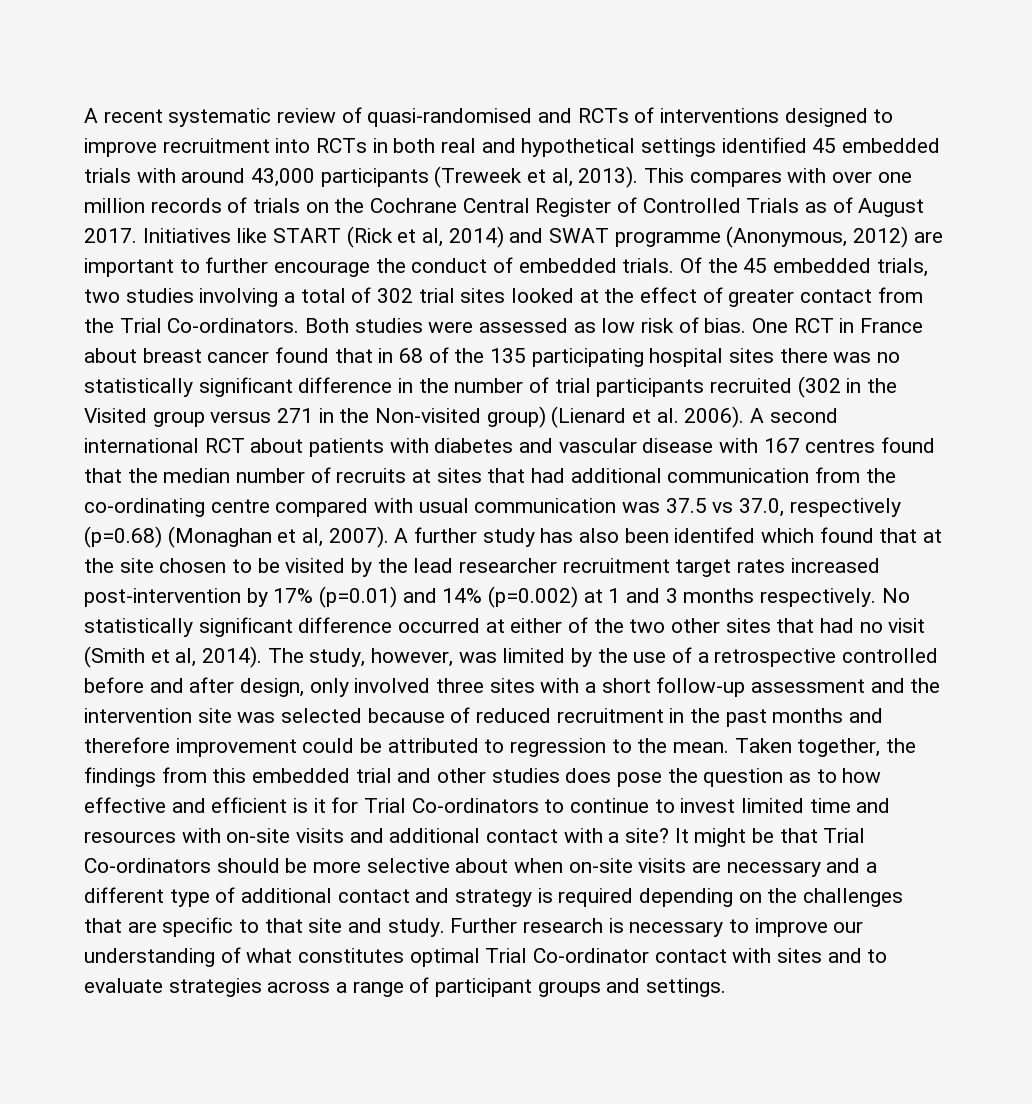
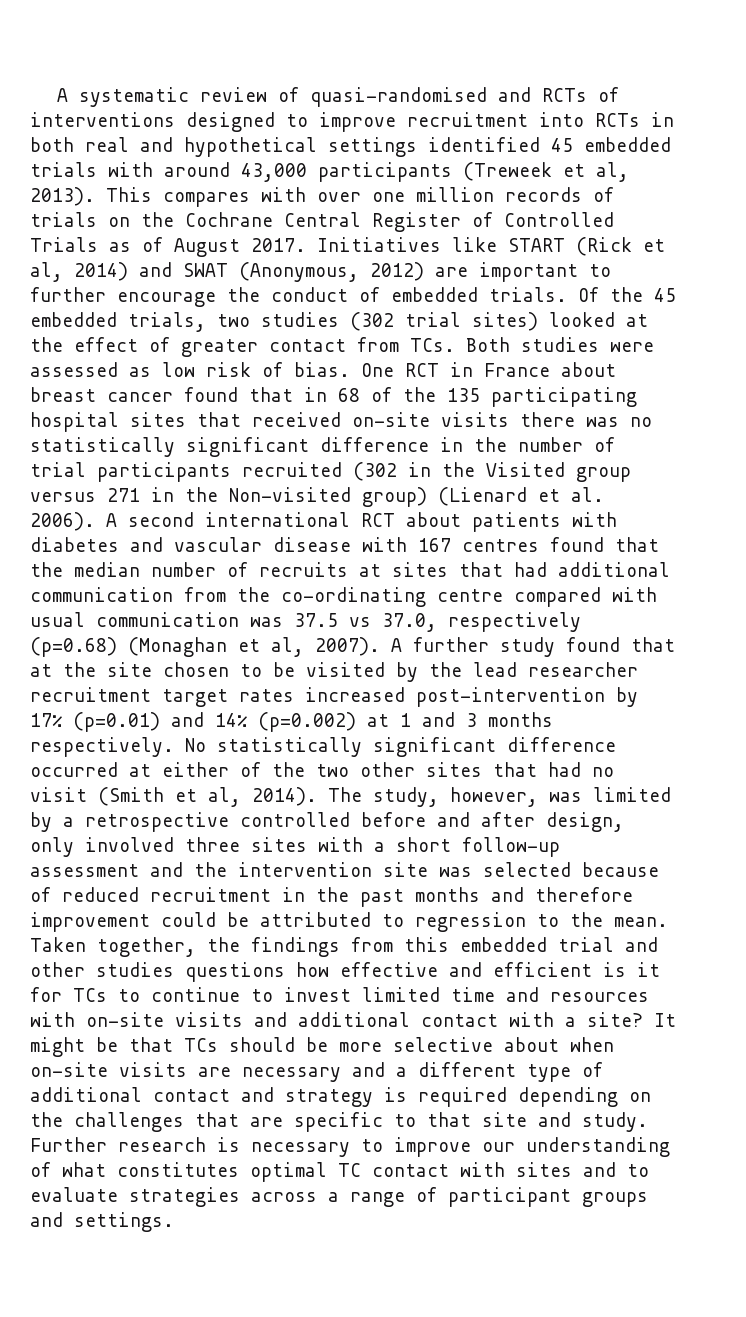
[84,108,163,123] A recent -> [57,88,69,102] A
[614,231,721,247] programme -> (228, 270) none
[199,287,506,307] involving a total of 302 trial sites -> [350,312,538,331] (302 trial sites)
[84,318,300,333] the Trial Co-ordinators. -> [410,338,455,352] TCs.
(775, 355) none -> [197,412,509,427] that received on-site visits
[540,527,815,543] has also been identifed which -> (555, 647) none
[597,647,693,663] the use of -> (52, 822) none
[565,768,837,787] does pose the question as to -> [185,962,285,982] questions
[364,798,539,813] Trial Co-ordinators -> [73,988,107,1002] TCs
[823,828,866,843] [84,858,211,873] Trial Co-ordinators -> [184,1038,218,1052] TCs
[485,948,650,963] Trial Co-ordinator -> [338,1163,361,1177] TC

